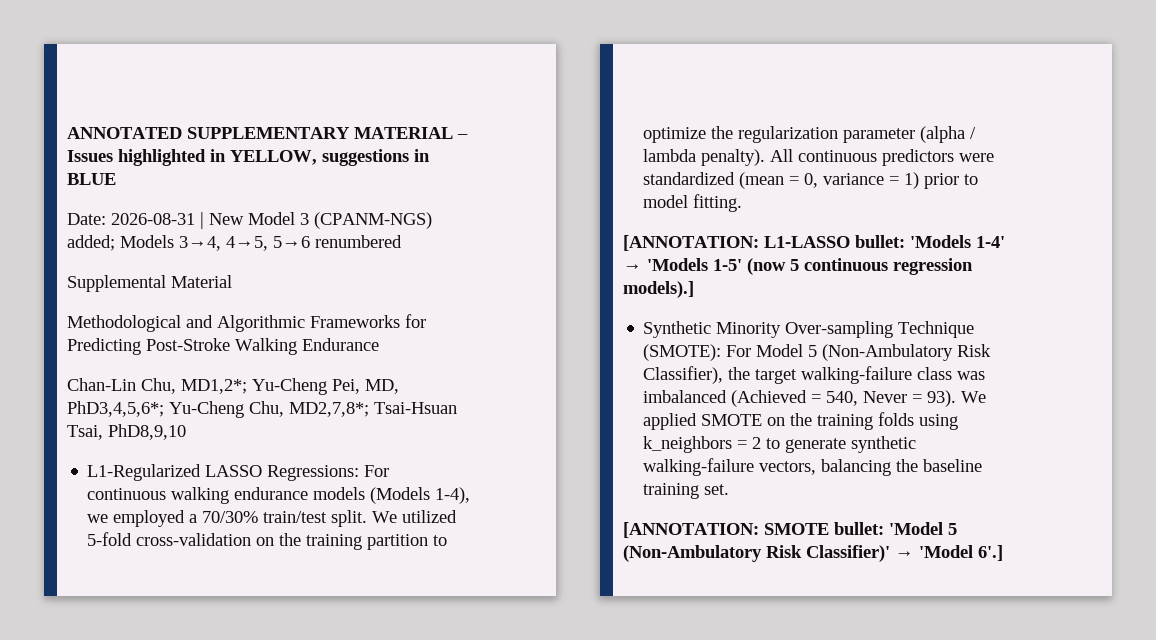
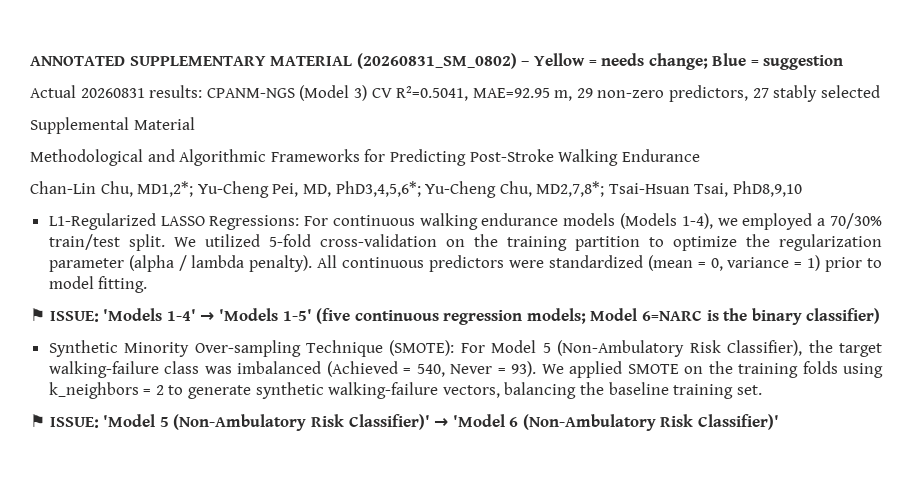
[457,134,468,139] [67,149,430,166] [67,173,116,185] [67,212,432,229] [67,235,402,251] – Issues highlighted in YELLOW, suggestions in BLUE // Date: 2026-08-31 | New Model 3 (CPANM-NGS) added; Models 3→4, 4→5, 5→6 renumbered -> [356,53,844,70] [30,85,880,102] (20260831_SM_0802) – Yellow = needs change; Blue = suggestion // Actual 20260831 results: CPANM-NGS (Model 3) CV R²=0.5041, MAE=92.95 m, 29 non-zero predictors, 27 stably selected
[623,235,905,251] [ANNOTATION: L1-LASSO bullet: -> [30,308,99,322] ⚑ ISSUE:
[747,258,973,275] [623,281,694,298] (now 5 continuous regression models).] -> [316,308,881,325] (five continuous regression models; Model 6=NARC is the binary classifier)
[623,522,884,538] [ANNOTATION: SMOTE bullet: -> [30,414,99,428] ⚑ ISSUE:
[978,545,1003,561] 6'.] -> [509,414,780,431] 6 (Non-Ambulatory Risk Classifier)'

